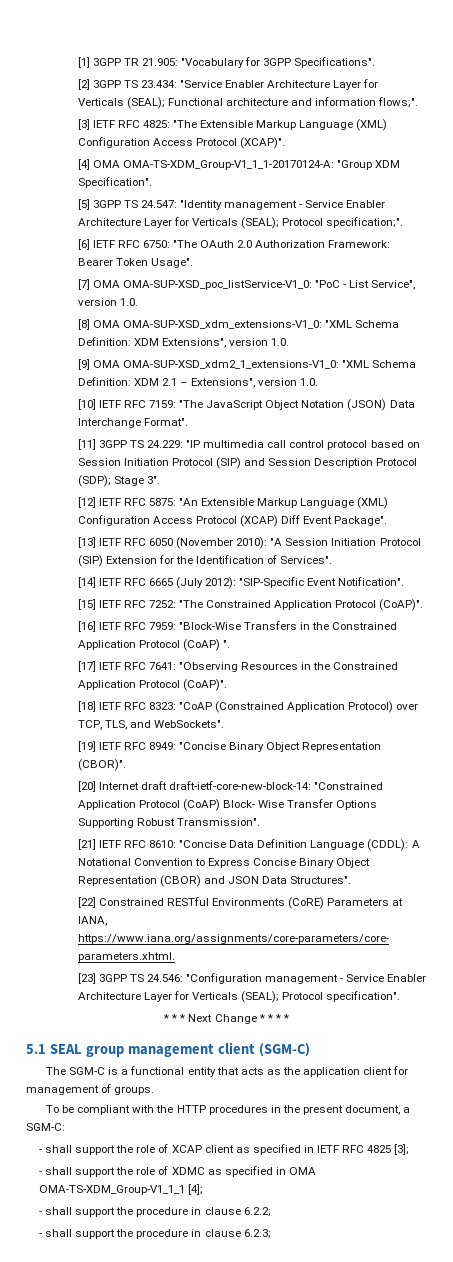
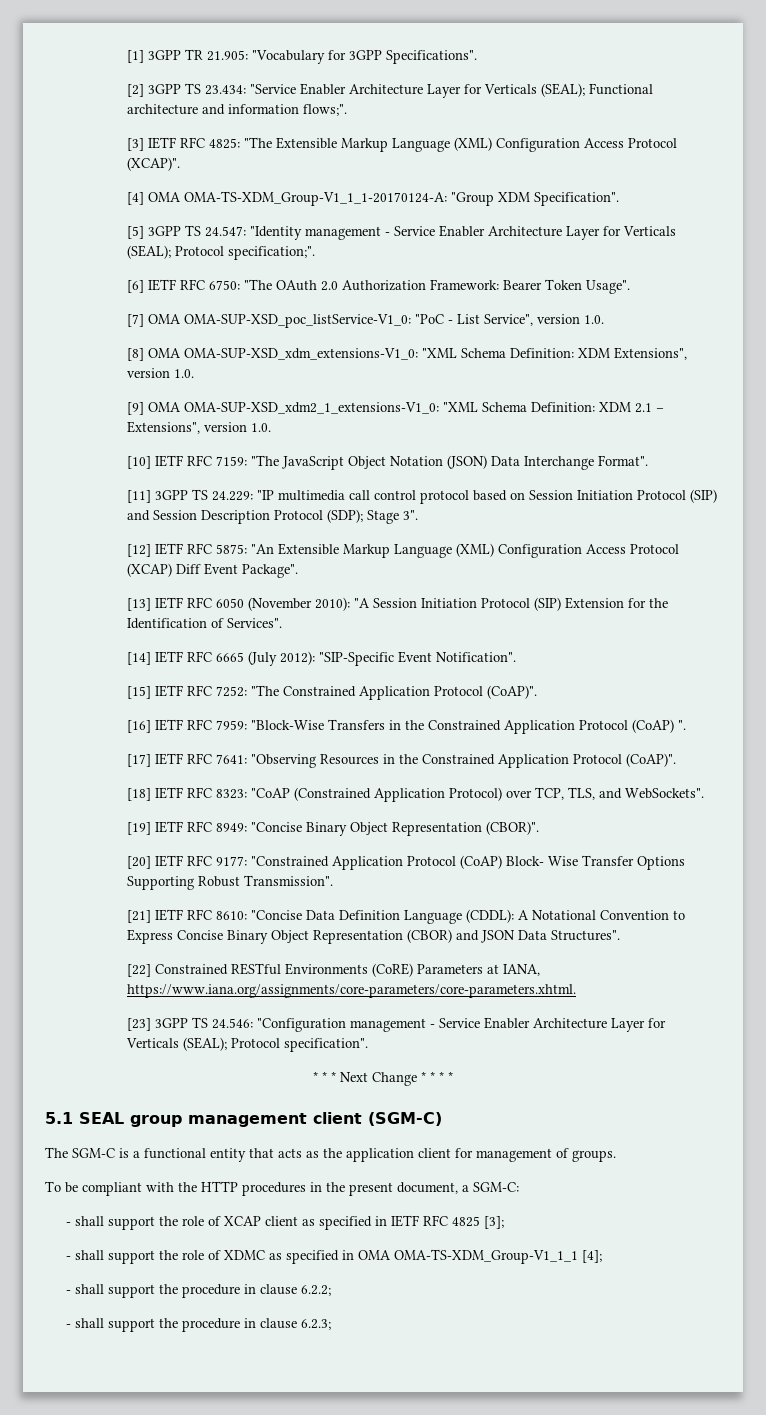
[98,781,311,790] Internet draft draft-ietf-core-new-block-14: -> [155,855,248,867] IETF RFC 9177:

